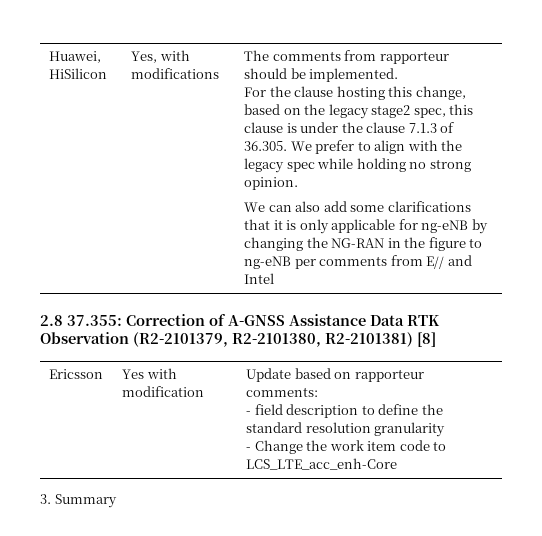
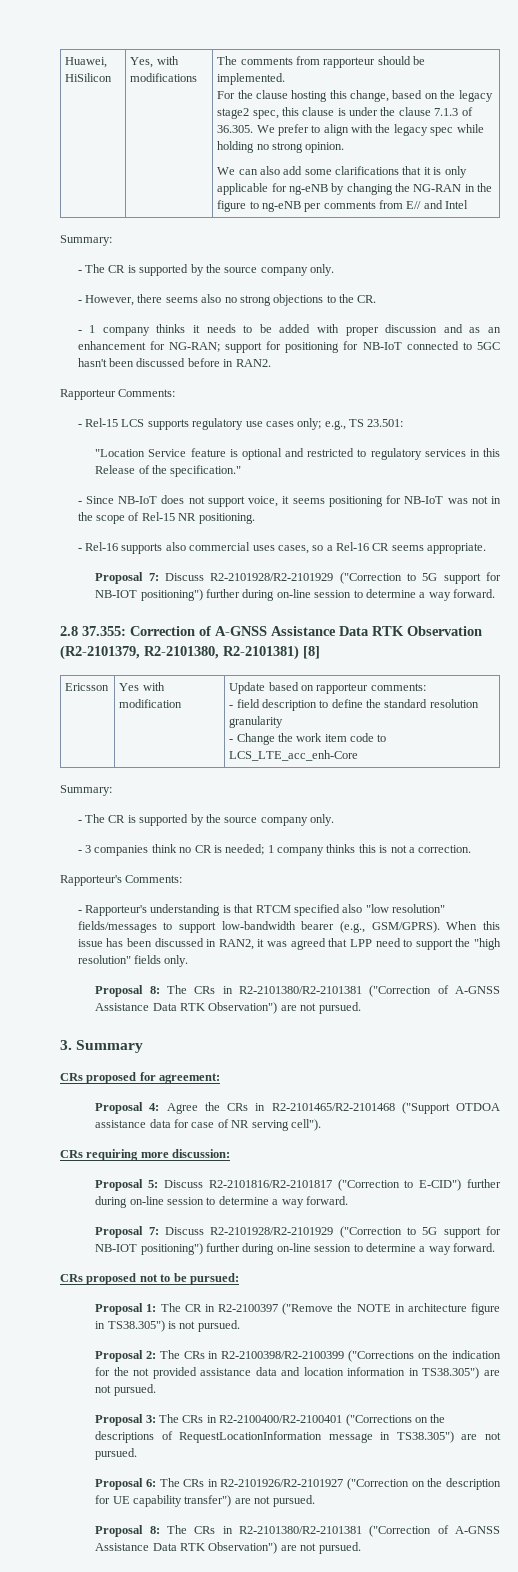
(275, 278) none -> [60,235,112,246] [77,264,335,276] [77,294,377,306] [77,324,501,336] [77,341,500,353] [77,358,271,367] [60,389,176,400] [77,418,404,430] [95,448,500,460] [95,465,242,477] [77,495,502,507] [77,512,255,524] [77,542,487,554] [95,572,502,584] [95,589,496,601] // Summary: // - The CR is supported by the source company only. // - However, there seems also no strong objections to the CR. // - 1 company thinks it needs to be added with proper discussion and as an enhancement for NG-RAN; support for positioning for NB-IoT connected to 5GC hasn't been discussed before in RAN2. // Rapporteur Comments: // - Rel-15 LCS supports regulatory use cases only; e.g., TS 23.501: // "Location Service feature is optional and restricted to regulatory services in this Release of the specification." // - Since NB-IoT does not support voice, it seems positioning for NB-IoT was not in the scope of Rel-15 NR positioning. // - Rel-16 supports also commercial uses cases, so a Rel-16 CR seems appropriate. // Proposal 7: Discuss R2-2101928/R2-2101929 ("Correction to 5G support for NB-IOT positioning") further during on-line session to determine a way forward.
[40,494,117,508] 3. Summary -> [60,785,112,796] [77,814,335,826] [77,844,472,856] [60,875,183,886] [77,904,446,916] [77,921,500,933] [77,938,502,950] [77,955,189,967] [95,985,501,997] [95,1002,361,1014] [60,1040,144,1053] [60,1072,221,1084] [95,1102,501,1114] [95,1119,321,1131] [60,1149,231,1161] [95,1179,502,1191] [95,1196,348,1208] [95,1226,502,1238] [95,1243,496,1255] [60,1273,239,1285] [95,1303,500,1315] [95,1320,240,1332] [95,1350,501,1362] [95,1367,500,1379] [95,1384,156,1396] [95,1414,446,1426] [95,1431,501,1443] [95,1448,138,1460] [95,1478,502,1490] [95,1495,315,1507] [95,1525,501,1537] [95,1542,361,1554] Summary: // - The CR is supported by the source company only. // - 3 companies think no CR is needed; 1 company thinks this is not a correction. // Rapporteur's Comments: // - Rapporteur's understanding is that RTCM specified also "low resolution" fields/messages to support low-bandwidth bearer (e.g., GSM/GPRS). When this issue has been discussed in RAN2, it was agreed that LPP need to support the "high resolution" fields only. // Proposal 8: The CRs in R2-2101380/R2-2101381 ("Correction of A-GNSS Assistance Data RTK Observation") are not pursued. // 3. Summary // CRs proposed for agreement: // Proposal 4: Agree the CRs in R2-2101465/R2-2101468 ("Support OTDOA assistance data for case of NR serving cell"). // CRs requiring more discussion: // Proposal 5: Discuss R2-2101816/R2-2101817 ("Correction to E-CID") further during on-line session to determine a way forward. // Proposal 7: Discuss R2-2101928/R2-2101929 ("Correction to 5G support for NB-IOT positioning") further during on-line session to determine a way forward. // CRs proposed not to be pursued: // Proposal 1: The CR in R2-2100397 ("Remove the NOTE in architecture figure in TS38.305") is not pursued. // Proposal 2: The CRs in R2-2100398/R2-2100399 ("Corrections on the indication for the not provided assistance data and location information in TS38.305") are not pursued. // Proposal 3: The CRs in R2-2100400/R2-2100401 ("Corrections on the descriptions of RequestLocationInformation message in TS38.305") are not pursued. // Proposal 6: The CRs in R2-2101926/R2-2101927 ("Correction on the description for UE capability transfer") are not pursued. // Proposal 8: The CRs in R2-2101380/R2-2101381 ("Correction of A-GNSS Assistance Data RTK Observation") are not pursued.

